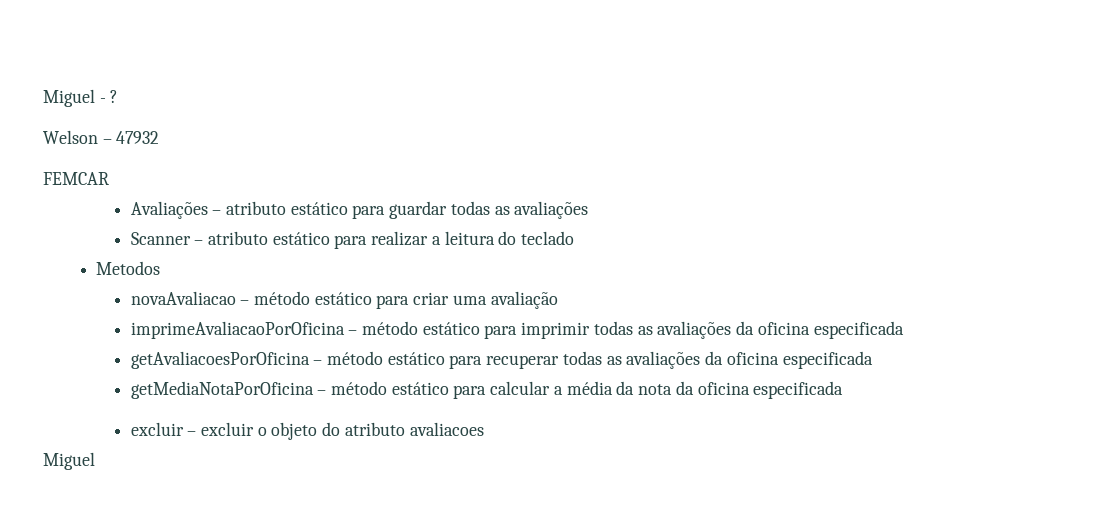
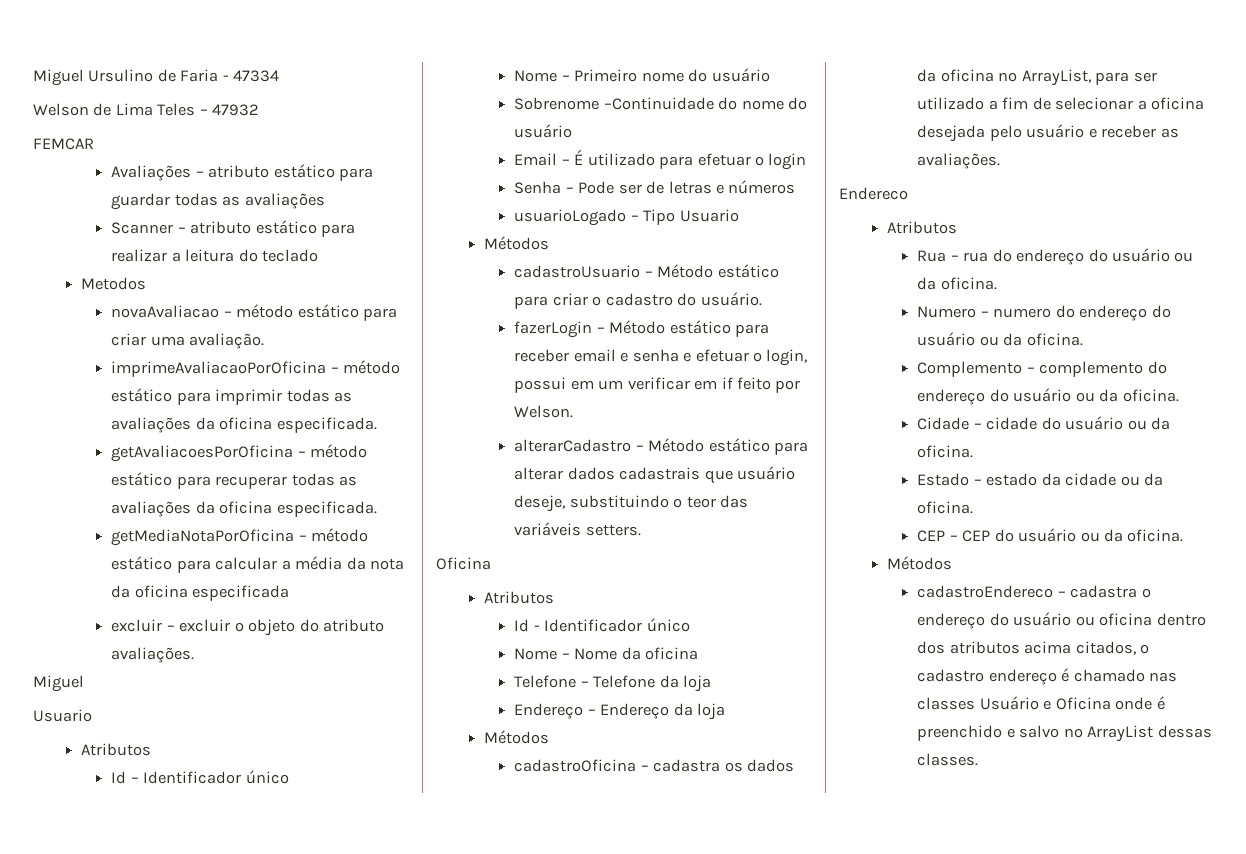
[43,89,119,107] [43,130,98,144] Miguel - ? // Welson -> [33,69,280,86] [33,103,196,116] Miguel Ursulino de Faria - 47334 // Welson de Lima Teles
[490,291,558,309] avaliação -> [189,333,265,349] avaliação.
[813,321,904,339] especificada -> [276,417,377,433] especificada.
[782,351,873,369] especificada -> [276,501,377,517] especificada.
[409,422,484,436] [43,452,95,470] avaliacoes // Miguel -> [111,647,195,663] [33,675,84,692] [33,709,92,722] [81,743,152,756] [111,770,289,784] [514,68,770,82] [514,97,808,110] [514,124,573,138] [514,149,807,170] [514,180,796,194] [514,209,739,226] [484,236,550,250] [514,264,779,278] [514,292,762,309] [514,320,770,338] [514,349,808,366] [514,377,801,393] [514,405,574,418] [514,438,809,455] [514,466,796,484] [514,495,749,512] [514,522,641,536] [436,557,491,570] [484,591,555,604] [514,618,690,632] [514,647,699,660] [514,675,712,692] [514,703,726,720] [484,730,550,744] [514,759,795,772] [917,69,1157,86] [917,97,1204,110] [917,124,1179,142] [917,153,1001,169] [839,187,908,200] [887,221,958,234] [917,248,1194,265] [917,277,997,290] [917,305,1171,321] [917,332,1083,346] [917,361,1167,377] [917,388,1179,405] [917,416,1170,430] [917,445,974,458] [917,473,1163,486] [917,501,974,514] [917,528,1184,542] [887,556,953,570] [917,585,1151,598] [917,612,1206,629] [917,641,1150,655] [917,668,1178,685] [917,696,1165,710] [917,725,1212,742] [917,753,979,766] avaliações. // Miguel // Usuario // Atributos // Id – Identificador único // Nome – Primeiro nome do usuário // Sobrenome –Continuidade do nome do usuário // Email – É utilizado para efetuar o login // Senha – Pode ser de letras e números // usuarioLogado – Tipo Usuario // Métodos // cadastroUsuario – Método estático para criar o cadastro do usuário. // fazerLogin – Método estático para receber email e senha e efetuar o login, possui em um verificar em if feito por Welson. // alterarCadastro – Método estático para alterar dados cadastrais que usuário deseje, substituindo o teor das variáveis setters. // Oficina // Atributos // Id - Identificador único // Nome – Nome da oficina // Telefone – Telefone da loja // Endereço – Endereço da loja // Métodos // cadastroOficina – cadastra os dados da oficina no ArrayList, para ser utilizado a fim de selecionar a oficina desejada pelo usuário e receber as avaliações. // Endereco // Atributos // Rua – rua do endereço do usuário ou da oficina. // Numero – numero do endereço do usuário ou da oficina. // Complemento – complemento do endereço do usuário ou da oficina. // Cidade – cidade do usuário ou da oficina. // Estado – estado da cidade ou da oficina. // CEP – CEP do usuário ou da oficina. // Métodos // cadastroEndereco – cadastra o endereço do usuário ou oficina dentro dos atributos acima citados, o cadastro endereço é chamado nas classes Usuário e Oficina onde é preenchido e salvo no ArrayList dessas classes.

